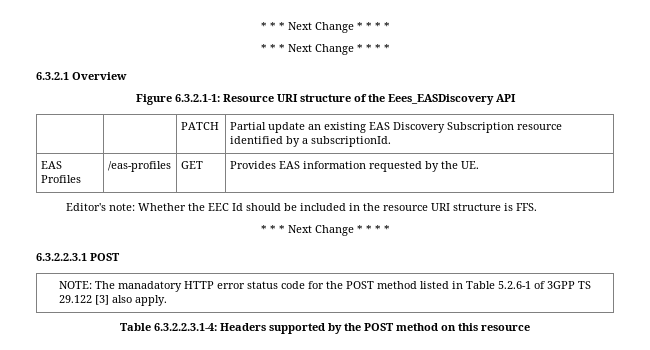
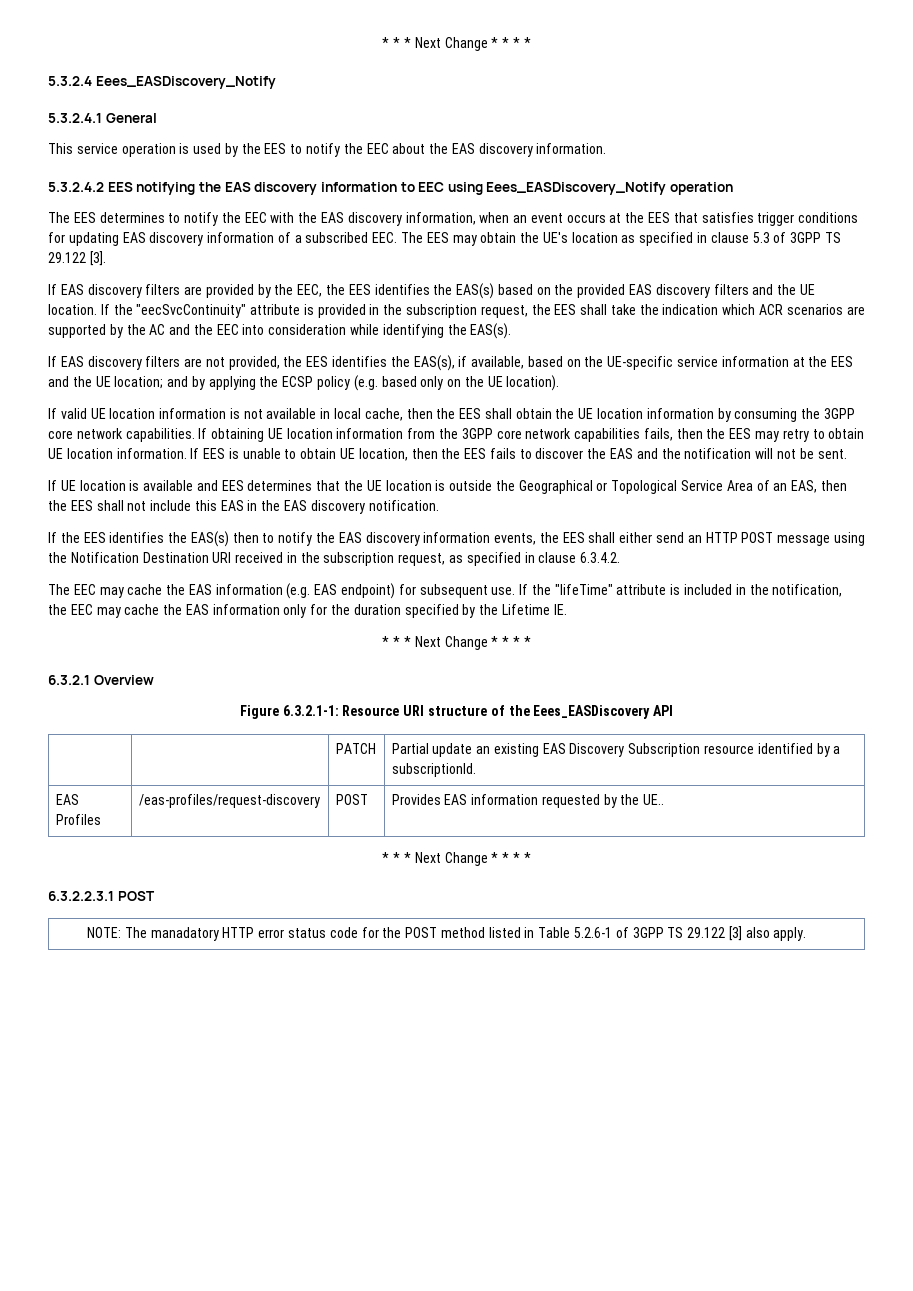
[260,22,390,33] * * * Next Change * * * * -> [382,37,531,51] [48,76,276,89] [48,113,157,123] [48,143,607,157] [48,182,734,195] [48,212,859,226] [48,232,841,246] [48,251,106,266] [48,283,815,299] [48,304,865,318] [48,323,512,339] [48,355,854,371] [48,375,560,391] [48,408,855,422] [48,428,865,442] [48,448,847,461] [48,480,847,494] [48,500,439,514] [48,531,865,547] [48,552,621,566] [48,583,843,599] [48,604,567,618] * * * Next Change * * * * // 5.3.2.4 Eees_EASDiscovery_Notify // 5.3.2.4.1 General // This service operation is used by the EES to notify the EEC about the EAS discovery information. // 5.3.2.4.2 EES notifying the EAS discovery information to EEC using Eees_EASDiscovery_Notify operation // The EES determines to notify the EEC with the EAS discovery information, when an event occurs at the EES that satisfies trigger conditions for updating EAS discovery information of a subscribed EEC. The EES may obtain the UE's location as specified in clause 5.3 of 3GPP TS 29.122 [3]. // If EAS discovery filters are provided by the EEC, the EES identifies the EAS(s) based on the provided EAS discovery filters and the UE location. If the "eecSvcContinuity" attribute is provided in the subscription request, the EES shall take the indication which ACR scenarios are supported by the AC and the EEC into consideration while identifying the EAS(s). // If EAS discovery filters are not provided, the EES identifies the EAS(s), if available, based on the UE-specific service information at the EES and the UE location; and by applying the ECSP policy (e.g. based only on the UE location). // If valid UE location information is not available in local cache, then the EES shall obtain the UE location information by consuming the 3GPP core network capabilities. If obtaining UE location information from the 3GPP core network capabilities fails, then the EES may retry to obtain UE location information. If EES is unable to obtain UE location, then the EES fails to discover the EAS and the notification will not be sent. // If UE location is available and EES determines that the UE location is outside the Geographical or Topological Service Area of an EAS, then the EES shall not include this EAS in the EAS discovery notification. // If the EES identifies the EAS(s) then to notify the EAS discovery information events, the EES shall either send an HTTP POST message using the Notification Destination URI received in the subscription request, as specified in clause 6.3.4.2. // The EEC may cache the EAS information (e.g. EAS endpoint) for subsequent use. If the "lifeTime" attribute is included in the notification, the EEC may cache the EAS information only for the duration specified by the Lifetime IE.
[107,161,171,172] [180,161,203,169] /eas-profiles | GET -> [138,794,320,808] [335,794,368,805] /eas-profiles/request-discovery | POST
[460,161,479,169] [66,203,538,211] UE. // Editor's note: Whether the EEC Id should be included in the resource URI structure is FFS. -> [643,794,665,805] UE..
[120,323,530,334] // Table 6.3.2.2.3.1-4: Headers supported by the POST method on this resource -> (807, 934) none

